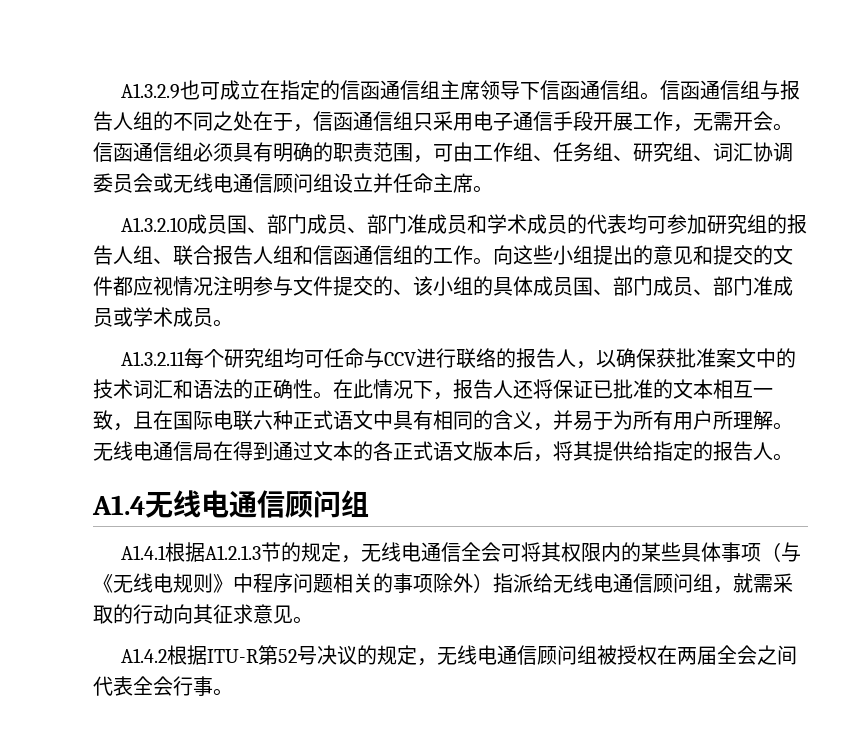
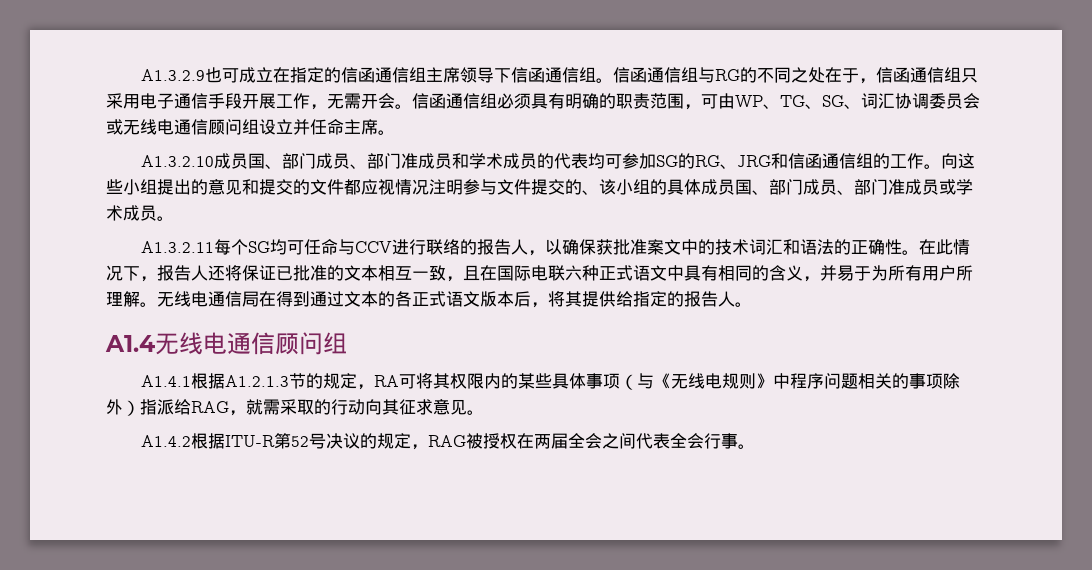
[779,80,800,100] [93,111,153,131] 报告人组 -> [715,69,741,81] RG
[473,142,693,162] 工作组、任务组、研究组 -> [735,95,844,109] WP、TG、SG
[706,214,807,234] [93,245,293,266] 研究组的报告人组、联合报告人组 -> [656,153,772,169] SG的RG、JRG
[223,348,284,368] 研究组 -> [248,241,271,253] SG
[360,542,501,562] 无线电通信全会 -> [374,375,400,387] RA
[553,573,713,593] 无线电通信顾问组 -> [191,401,229,413] RAG
[436,645,597,665] 无线电通信顾问组 -> [428,435,467,447] RAG

